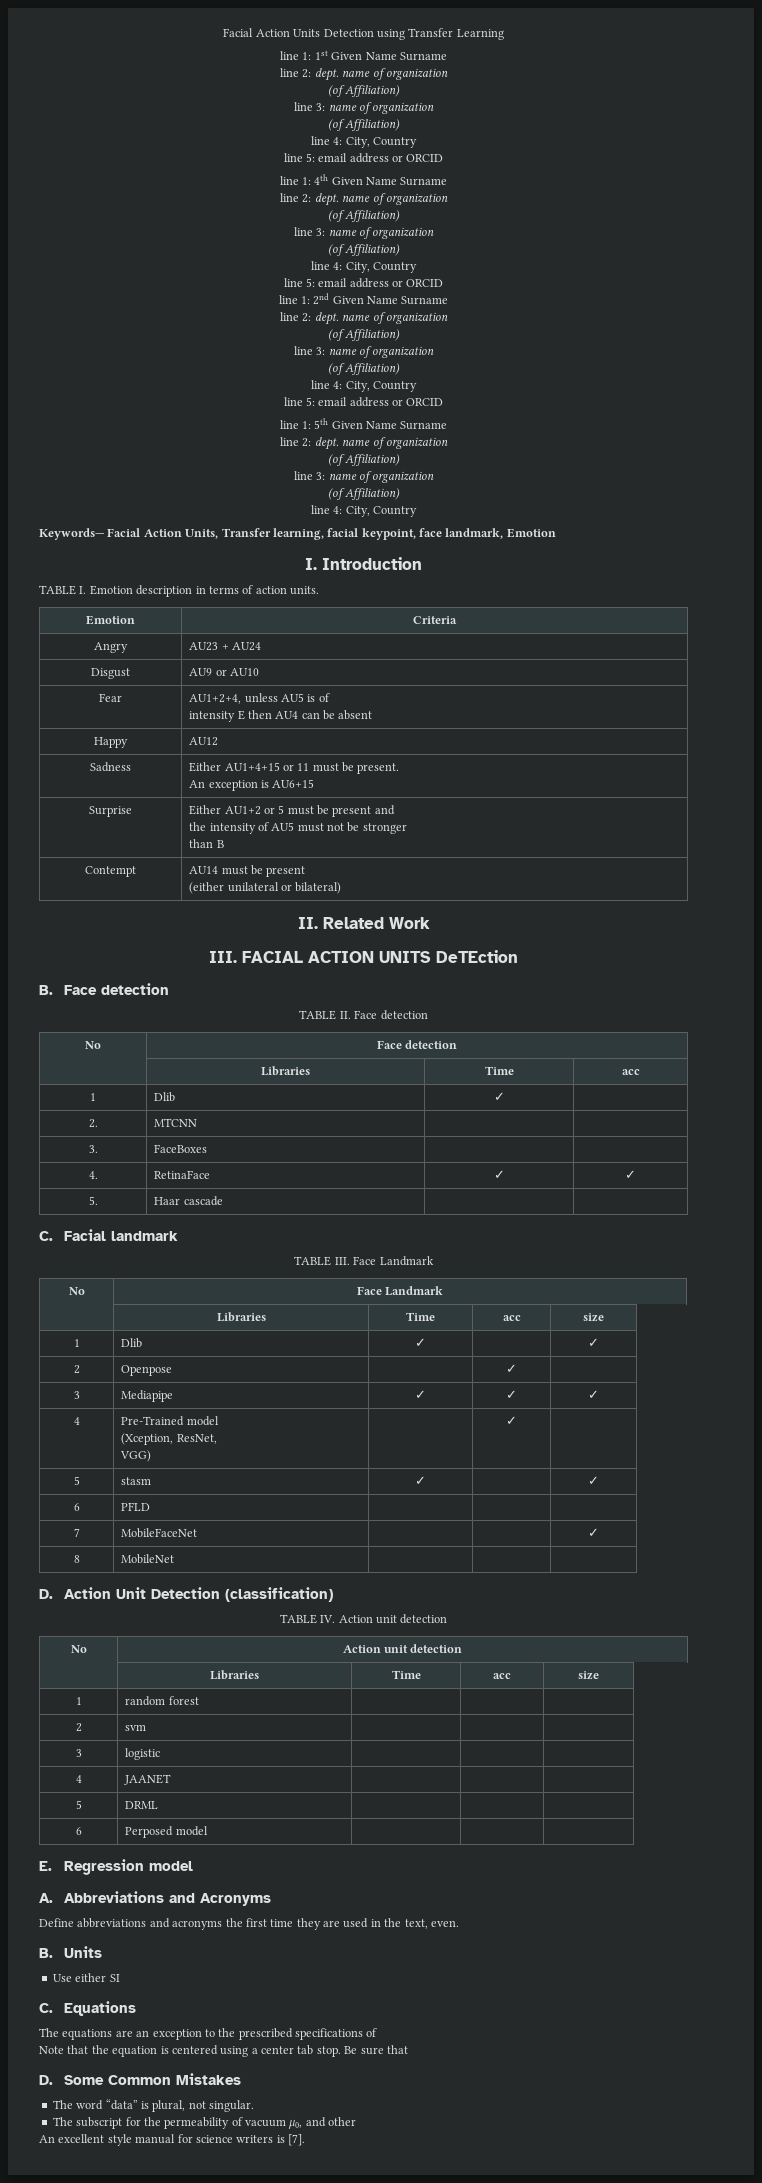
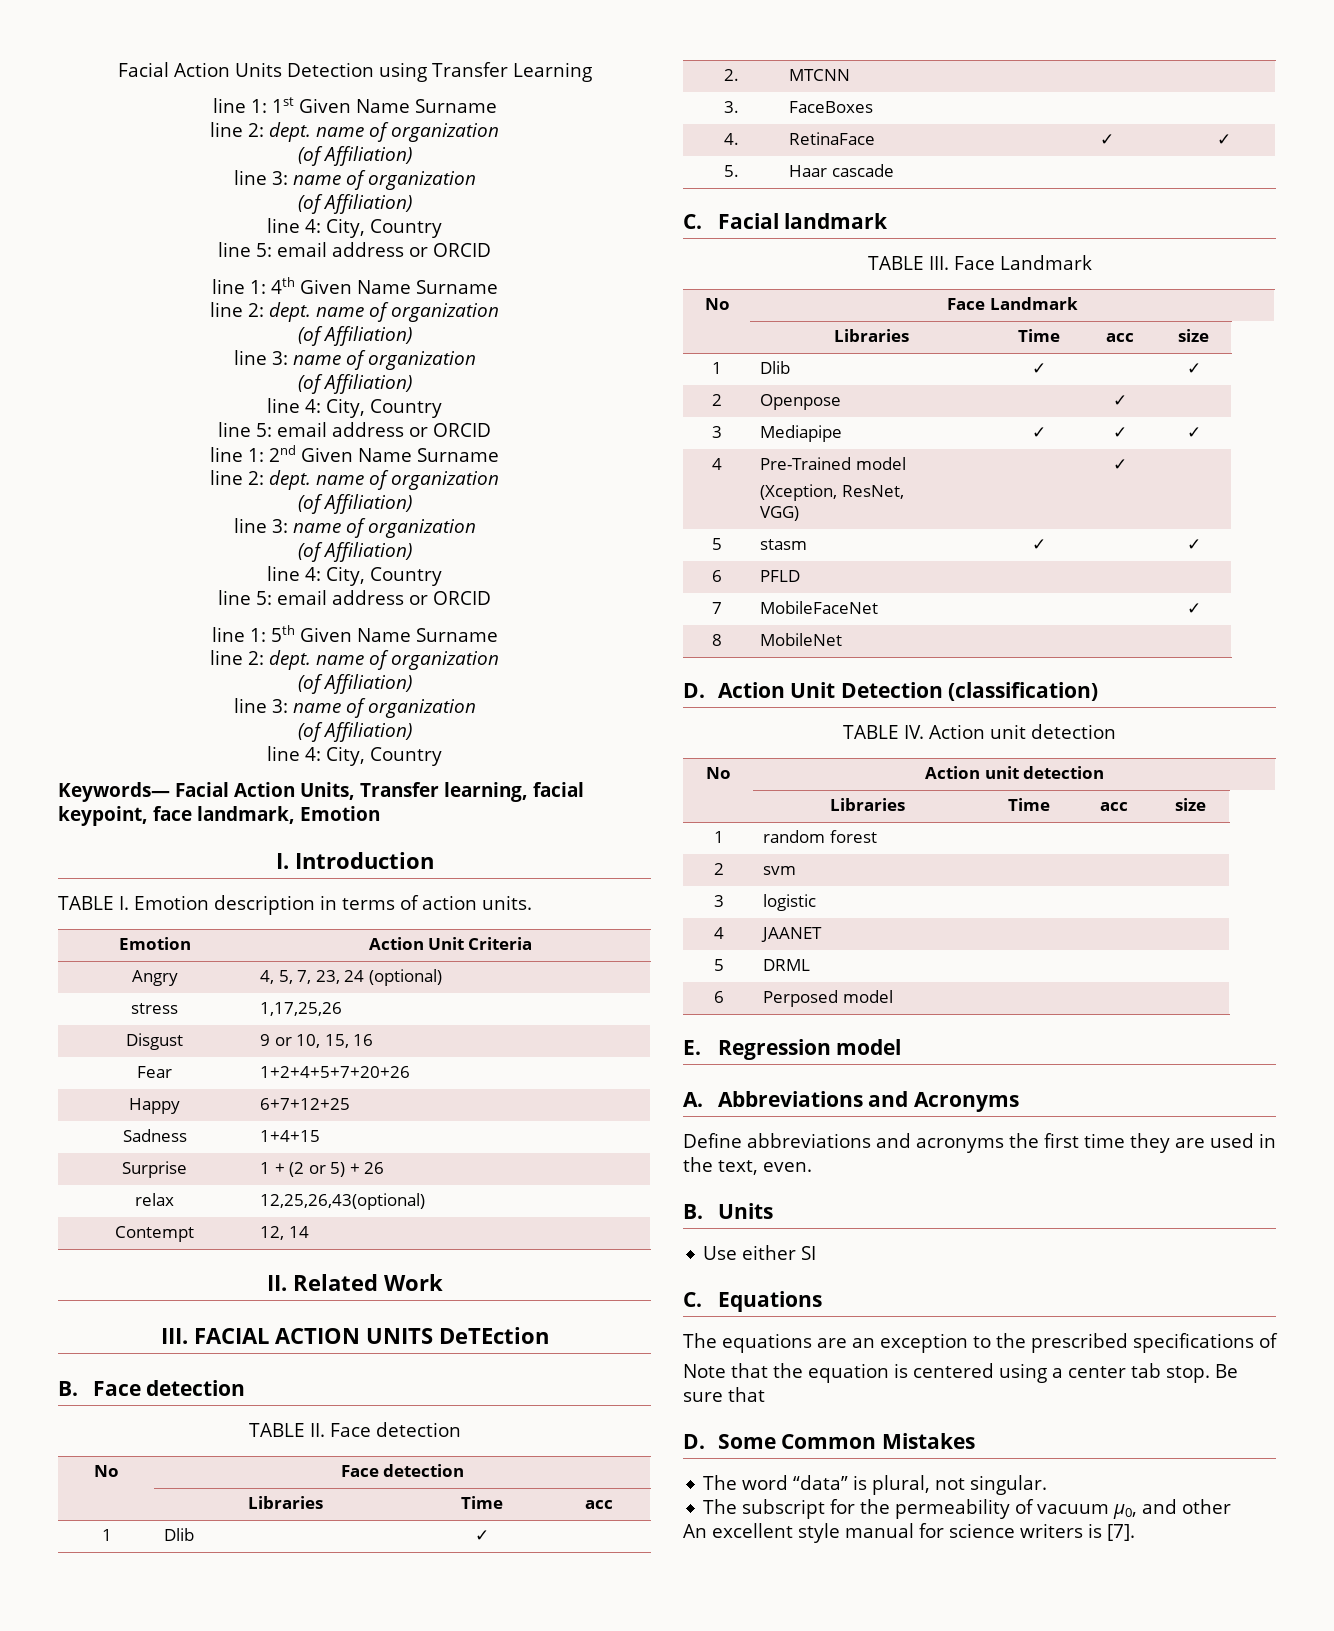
(135, 620) none -> [368,937,464,950] Action Unit
[189,642,261,651] [91,668,130,679] [189,668,259,676] [99,693,122,702] [189,693,330,704] [189,710,373,722] AU23 + AU24 // Disgust | AU9 or AU10 // Fear | AU1+2+4, unless AU5 is of // intensity E then AU4 can be absent -> [260,969,442,986] [131,1003,178,1014] [260,1002,343,1016] [126,1033,183,1050] [260,1034,374,1048] [137,1066,172,1078] [260,1066,411,1078] 4, 5, 7, 23, 24 (optional) // stress | 1,17,25,26 // Disgust | 9 or 10, 15, 16 // Fear | 1+2+4+5+7+20+26
[189,737,219,746] AU12 -> [260,1098,351,1110] 6+7+12+25
[189,762,400,774] [189,779,315,791] [89,806,132,817] [189,805,395,817] [189,822,407,834] [189,839,224,848] [85,866,136,877] [189,865,306,877] [189,882,342,894] Either AU1+4+15 or 11 must be present. // An exception is AU6+15 // Surprise | Either AU1+2 or 5 must be present and // the intensity of AU5 must not be stronger // than B // Contempt | AU14 must be present // (either unilateral or bilateral) -> [260,1130,321,1142] [122,1161,187,1178] [260,1162,385,1177] [135,1193,174,1206] [260,1193,426,1210] [115,1226,194,1242] [260,1226,309,1240] 1+4+15 // Surprise | 1 + (2 or 5) + 26 // relax | 12,25,26,43(optional) // Contempt | 12, 14

